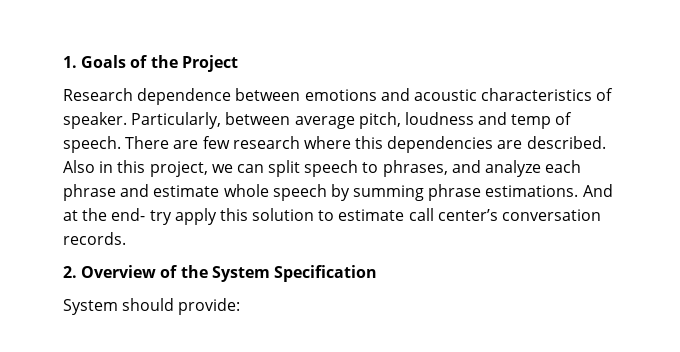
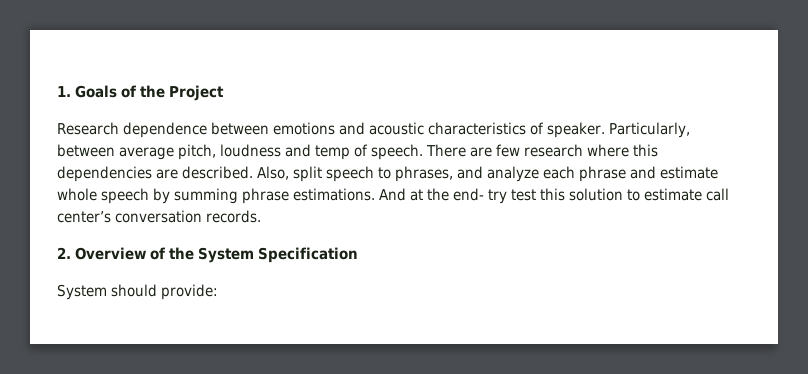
[63,160,264,177] Also in this project, we can -> [257,166,289,180] Also,
[174,208,217,225] apply -> [511,189,536,201] test

